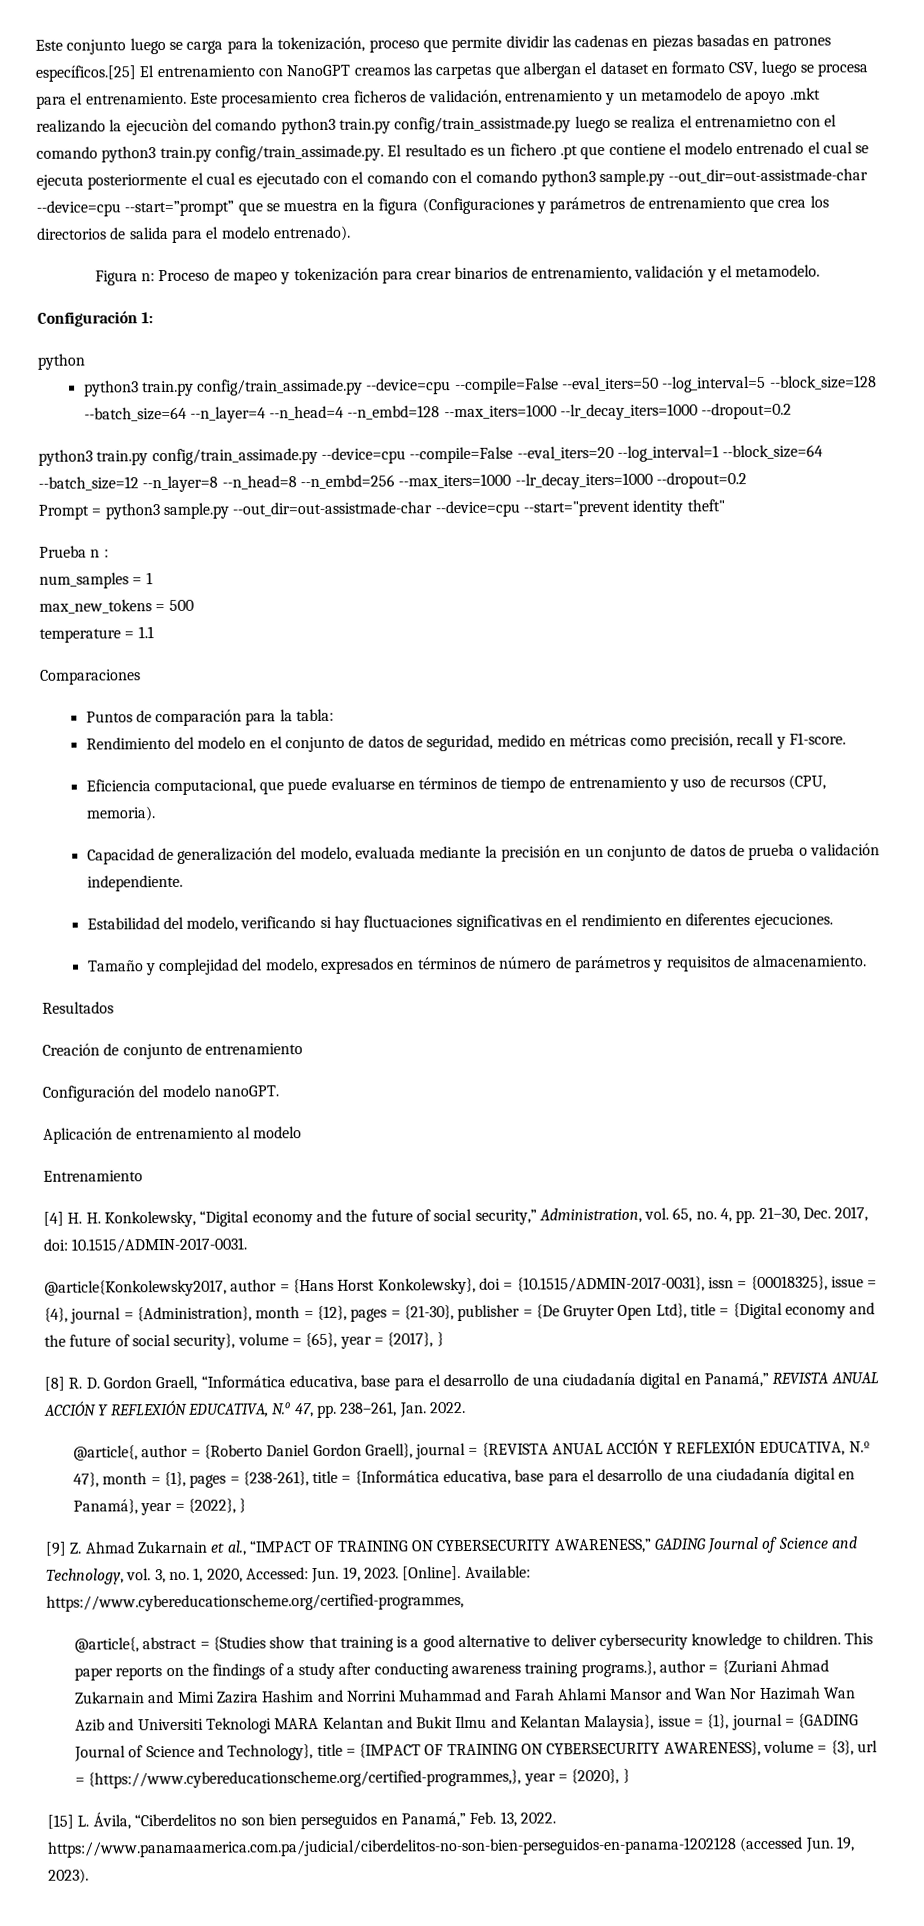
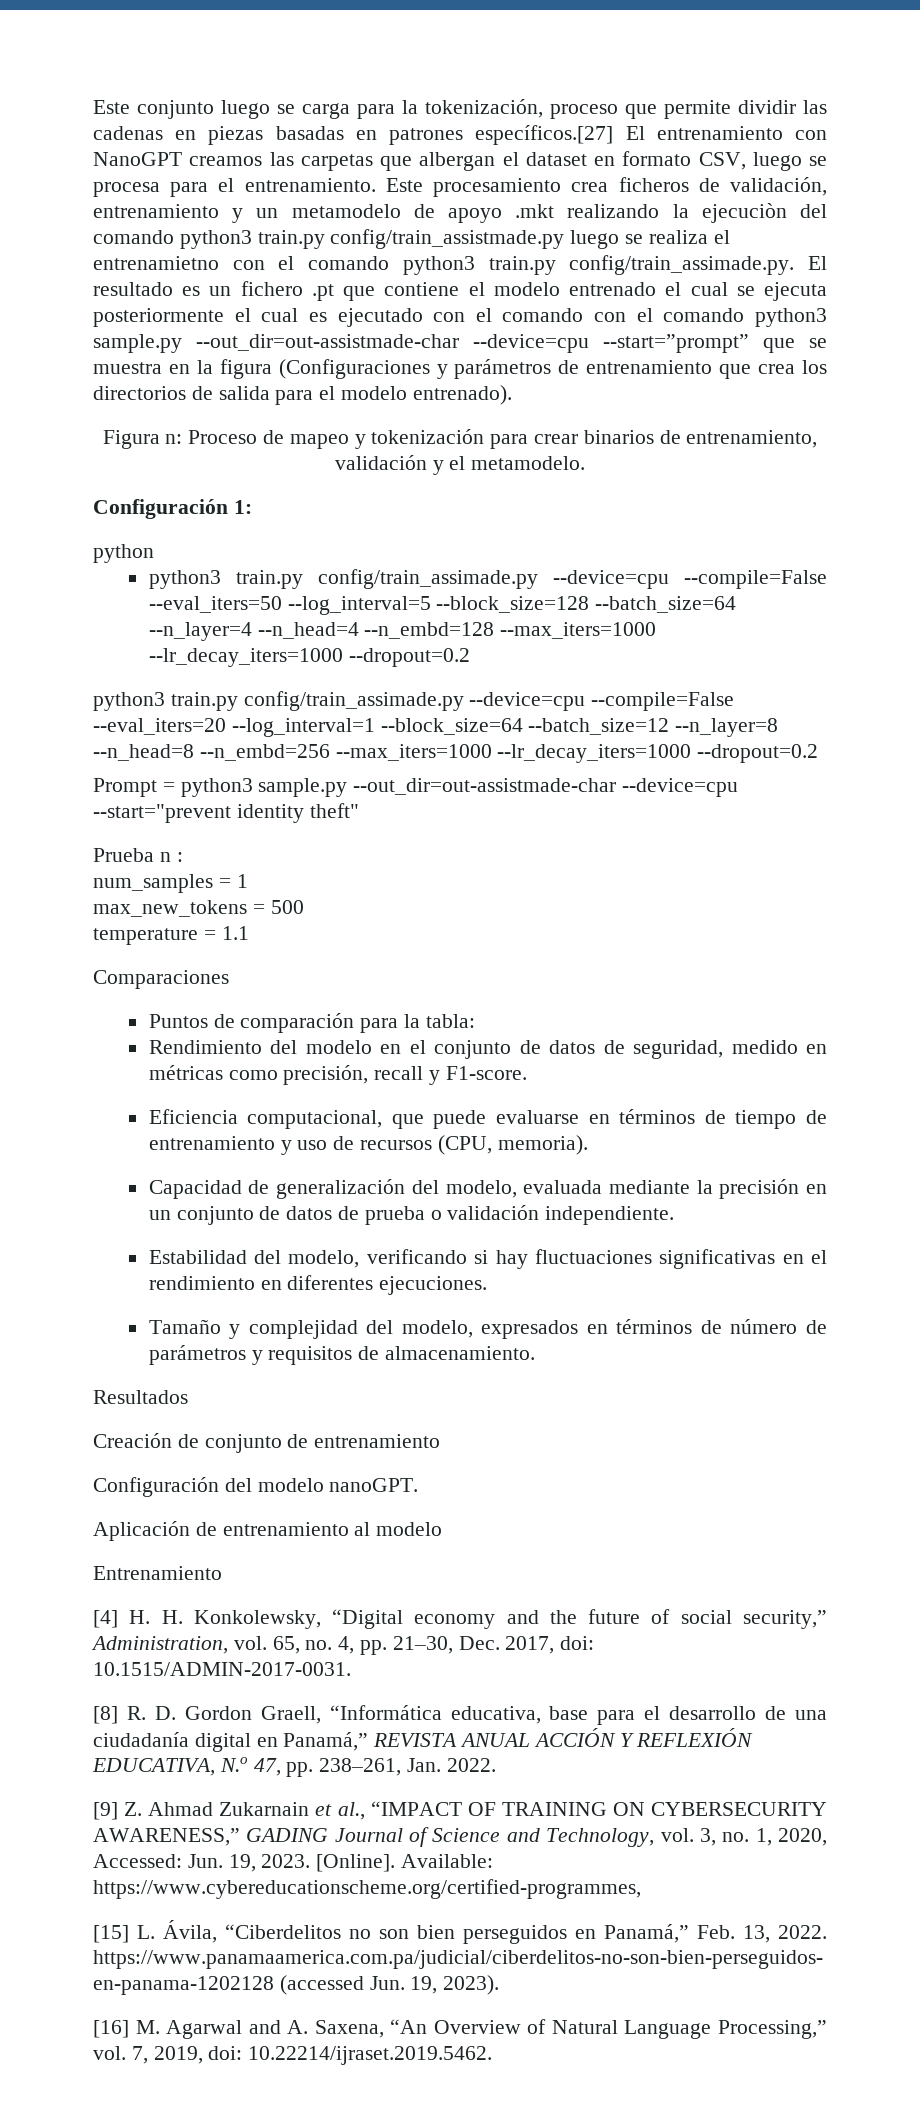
[35,65,136,82] específicos.[25] -> [475,125,614,145] específicos.[27]
[44,1275,878,1297] [44,1302,876,1324] [44,1332,444,1350] // @article{Konkolewsky2017, author = {Hans Horst Konkolewsky}, doi = {10.1515/ADMIN-2017-0031}, issn = {00018325}, issue = {4}, journal = {Administration}, month = {12}, pages = {21-30}, publisher = {De Gruyter Open Ltd}, title = {Digital economy and the future of social security}, volume = {65}, year = {2017}, } -> (351, 1669) none
[72,1439,871,1461] [72,1467,855,1488] [72,1498,247,1516] // @article{, author = {Roberto Daniel Gordon Graell}, journal = {REVISTA ANUAL ACCIÓN Y REFLEXIÓN EDUCATIVA, N.º 47}, month = {1}, pages = {238-261}, title = {Informática educativa, base para el desarrollo de una ciudadanía digital en Panamá}, year = {2022}, } -> (496, 1765) none
[73,1632,874,1653] [73,1659,830,1681] [73,1686,857,1704] [74,1713,860,1734] [73,1740,879,1762] [74,1768,630,1789] // @article{, abstract = {Studies show that training is a good alternative to deliver cybersecurity knowledge to children. This paper reports on the findings of a study after conducting awareness training programs.}, author = {Zuriani Ahmad Zukarnain and Mimi Zazira Hashim and Norrini Muhammad and Farah Ahlami Mansor and Wan Nor Hazimah Wan Azib and Universiti Teknologi MARA Kelantan and Bukit Ilmu and Kelantan Malaysia}, issue = {1}, journal = {GADING Journal of Science and Technology}, title = {IMPACT OF TRAINING ON CYBERSECURITY AWARENESS}, volume = {3}, url = {https://www.cybereducationscheme.org/certified-programmes,}, year = {2020}, } -> (641, 1889) none
(89, 1876) none -> [93,2019,827,2039] [93,2046,493,2065] // [16] M. Agarwal and A. Saxena, “An Overview of Natural Language Processing,” vol. 7, 2019, doi: 10.22214/ijraset.2019.5462.

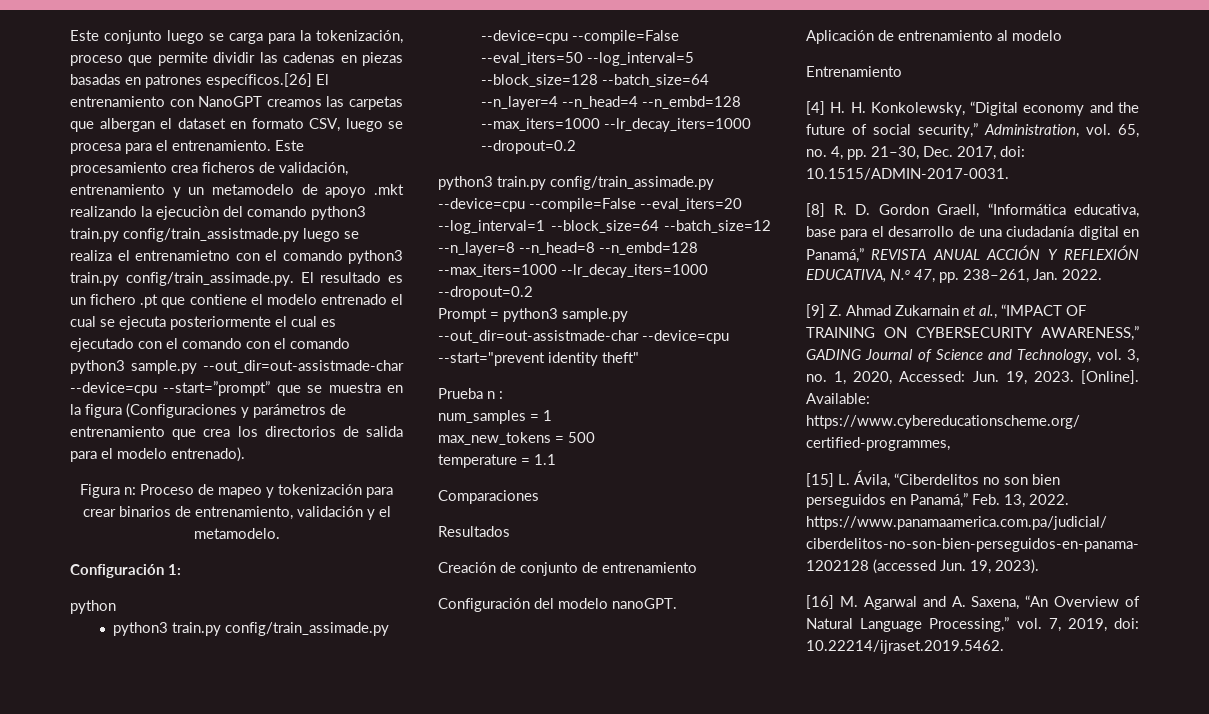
[475,125,614,145] específicos.[27] -> [206,73,312,88] específicos.[26]
[199,744,330,761] --n_embd=256 -> [599,242,698,255] --n_embd=128
[148,1013,475,1033] [148,1040,828,1059] [148,1065,527,1085] [148,1109,827,1129] [148,1135,588,1155] [148,1179,827,1199] [148,1205,675,1225] [148,1249,828,1269] [148,1275,488,1295] [148,1319,827,1339] [148,1345,535,1365] // Puntos de comparación para la tabla: // Rendimiento del modelo en el conjunto de datos de seguridad, medido en métricas como precisión, recall y F1-score. // Eficiencia computacional, que puede evaluarse en términos de tiempo de entrenamiento y uso de recursos (CPU, memoria). // Capacidad de generalización del modelo, evaluada mediante la precisión en un conjunto de datos de prueba o validación independiente. // Estabilidad del modelo, verificando si hay fluctuaciones significativas en el rendimiento en diferentes ejecuciones. // Tamaño y complejidad del modelo, expresados en términos de número de parámetros y requisitos de almacenamiento. -> (539, 497) none

